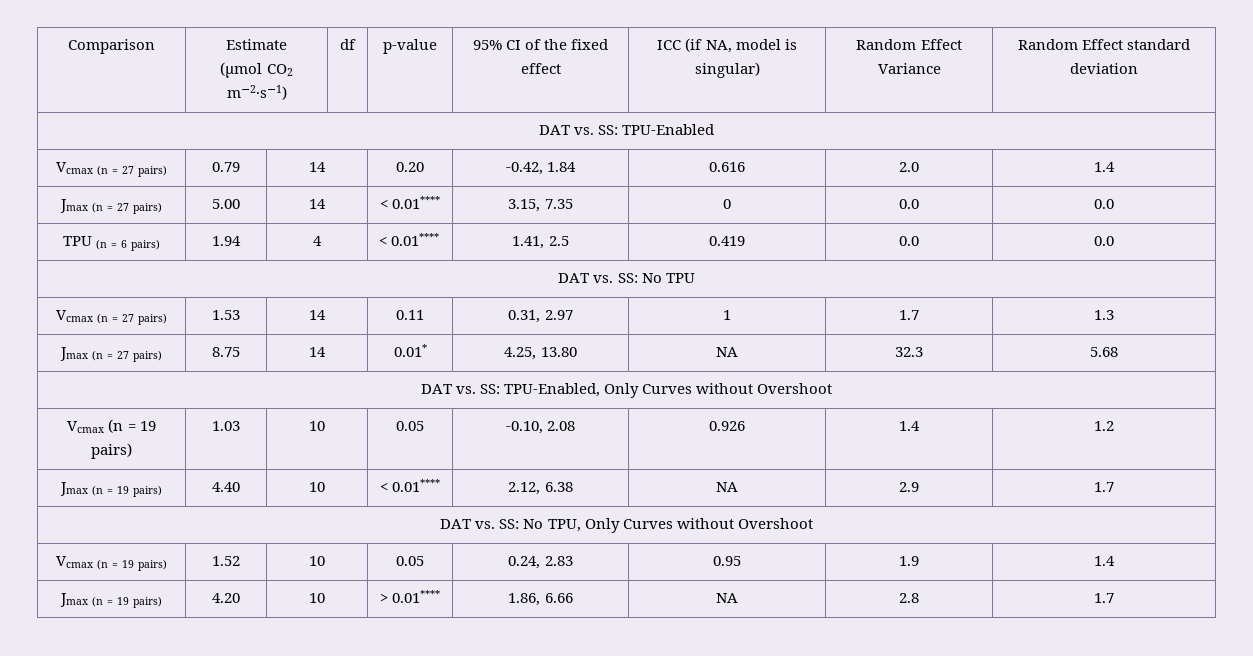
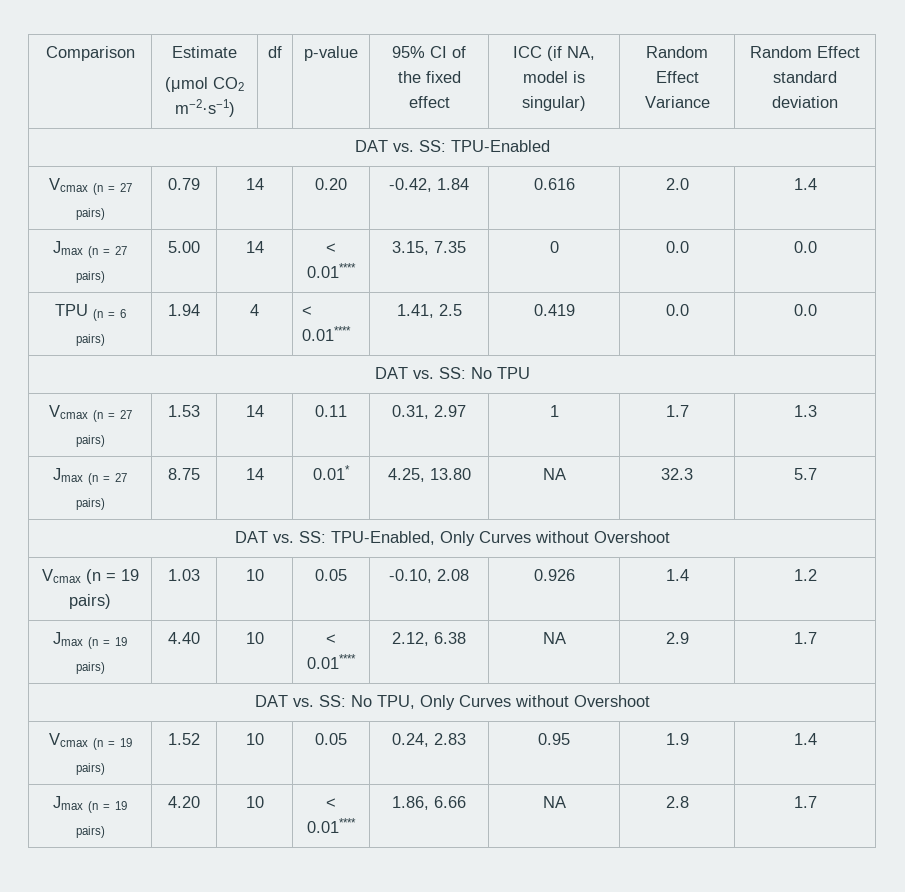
[1090,347,1118,357] 5.68 -> [793,468,817,480] 5.7
[379,593,388,603] > -> [326,798,336,808] <

